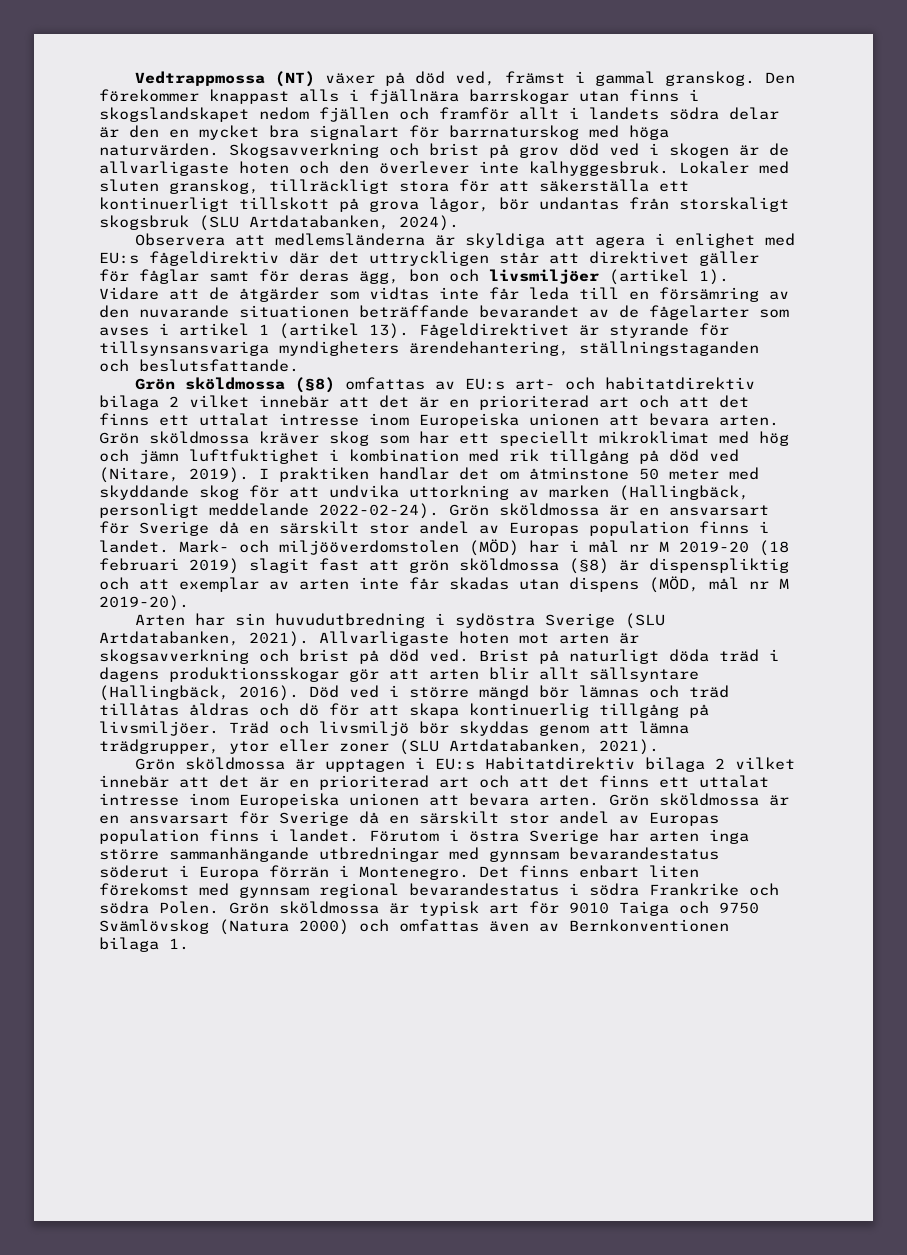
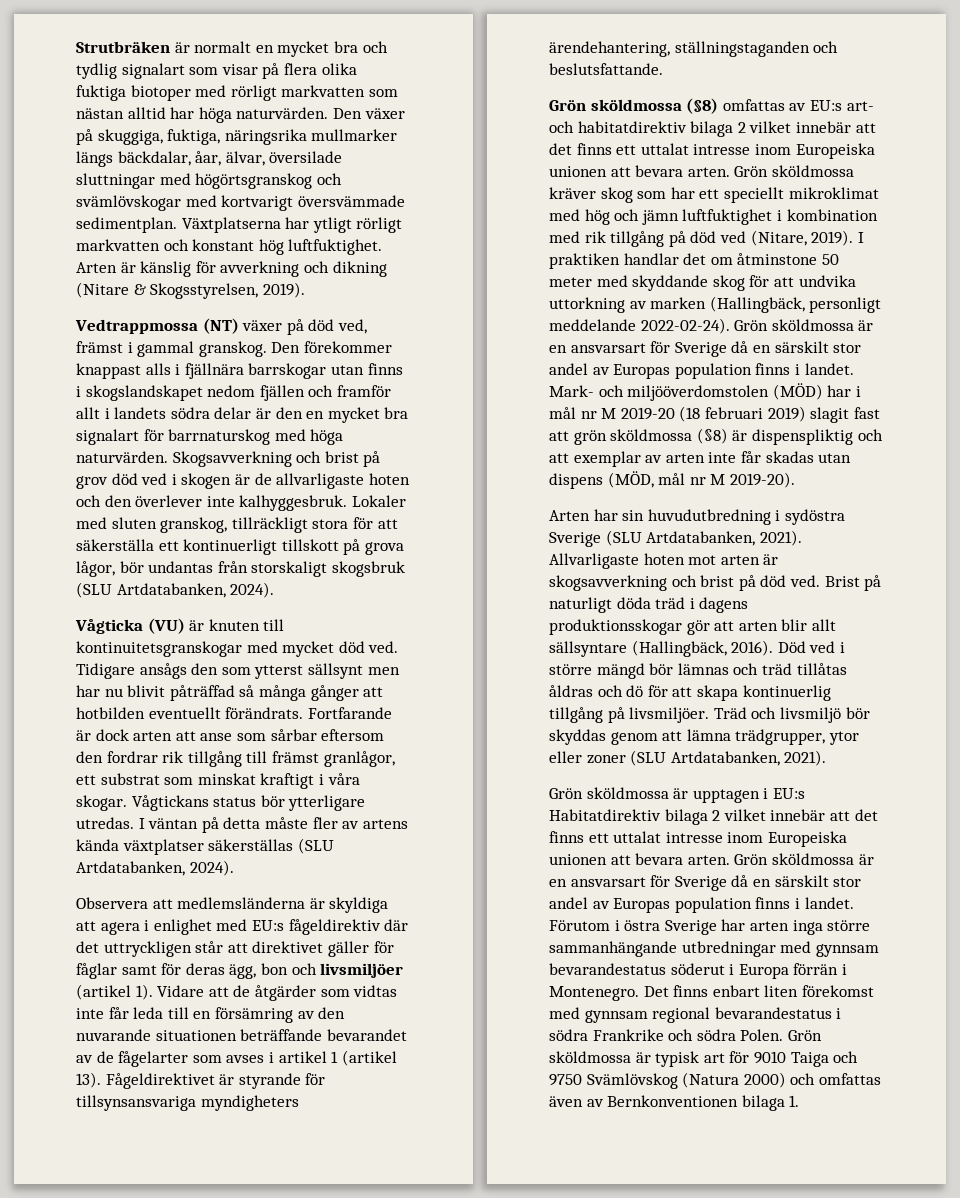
(134, 78) none -> [76,41,388,57] [76,63,357,79] [76,85,398,101] [76,107,405,123] [76,129,398,145] [76,151,343,167] [76,173,342,189] [76,195,405,211] [76,217,403,233] [76,239,383,255] [76,261,387,277] [76,282,305,299] Strutbräken är normalt en mycket bra och tydlig signalart som visar på flera olika fuktiga biotoper med rörligt markvatten som nästan alltid har höga naturvärden. Den växer på skuggiga, fuktiga, näringsrika mullmarker längs bäckdalar, åar, älvar, översilade sluttningar med högörtsgranskog och svämlövskogar med kortvarigt översvämmade sedimentplan. Växtplatserna har ytligt rörligt markvatten och konstant hög luftfuktighet. Arten är känslig för avverkning och dikning (Nitare & Skogsstyrelsen, 2019). //
(459, 223) none -> [75,618,285,634] [76,641,399,657] [76,663,400,679] [76,685,384,701] [76,707,392,719] [76,729,385,741] [76,751,395,767] [76,773,360,789] [76,795,366,811] [76,817,408,833] [76,838,334,855] [76,860,234,876] // Vågticka (VU) är knuten till kontinuitetsgranskogar med mycket död ved. Tidigare ansågs den som ytterst sällsynt men har nu blivit påträffad så många gånger att hotbilden eventuellt förändrats. Fortfarande är dock arten att anse som sårbar eftersom den fordrar rik tillgång till främst granlågor, ett substrat som minskat kraftigt i våra skogar. Vågtickans status bör ytterligare utredas. I väntan på detta måste fler av artens kända växtplatser säkerställas (SLU Artdatabanken, 2024).
[419,395,749,410] är en prioriterad art och att det -> (572, 149) none
[259,775,589,790] är en prioriterad art och att det -> (878, 815) none

